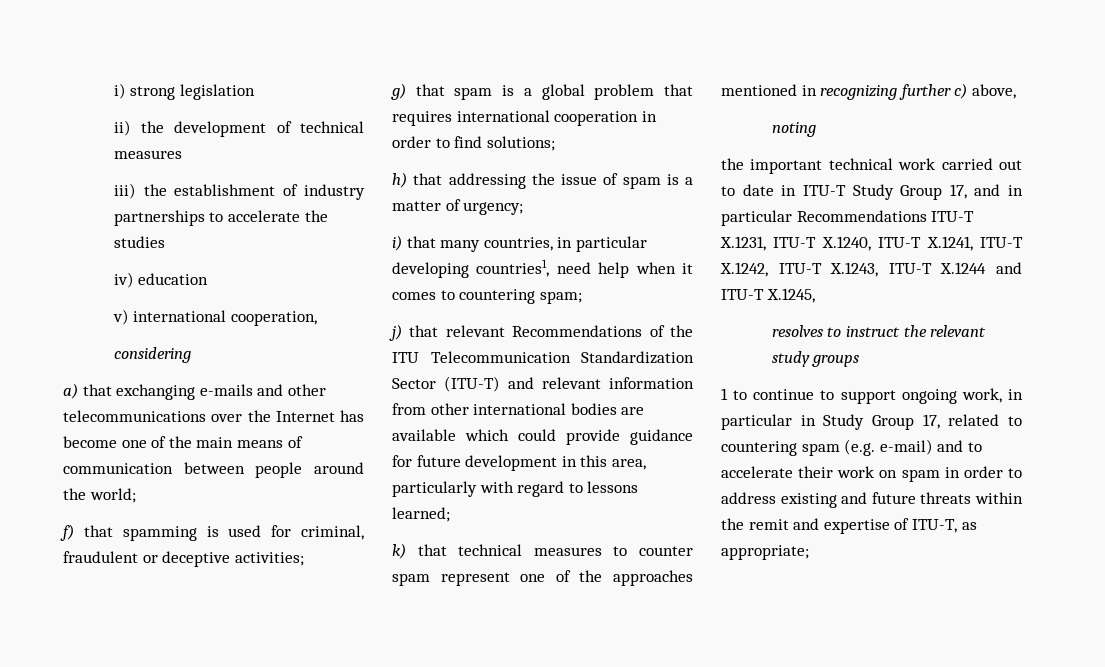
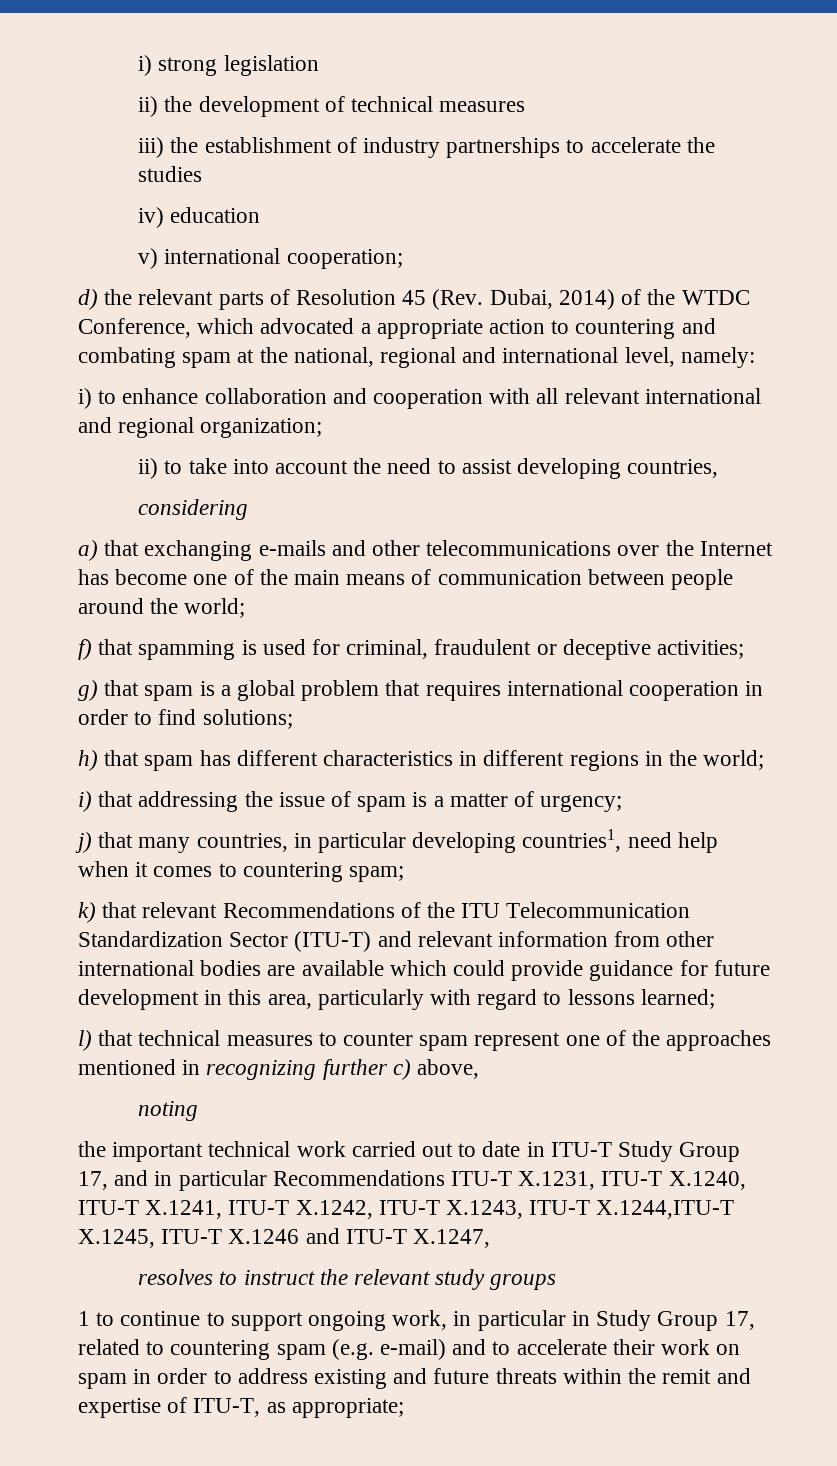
[231,311,318,326] cooperation, -> [286,249,403,269] [78,289,750,310] [78,318,716,339] [78,347,755,368] [78,388,761,409] [78,417,323,438] [138,458,719,479] cooperation; // d) the relevant parts of Resolution 45 (Rev. Dubai, 2014) of the WTDC Conference, which advocated a appropriate action to countering and combating spam at the national, regional and international level, namely: // i) to enhance collaboration and cooperation with all relevant international and regional organization; // ii) to take into account the need to assist developing countries,
(443, 179) none -> [144,750,765,771] [78,791,134,812] spam has different characteristics in different regions in the world; // i) that
[392,235,402,251] i) -> [75,832,92,853] j)
[389,324,402,341] j) -> [78,902,96,923] k)
[392,543,406,559] k) -> [78,1030,92,1051] l)
[940,262,987,274] X.1244 -> [596,1200,735,1219] [78,1229,300,1248] X.1244,ITU-T X.1245, ITU-T X.1246
[766,288,815,303] X.1245, -> [413,1229,491,1248] X.1247,

